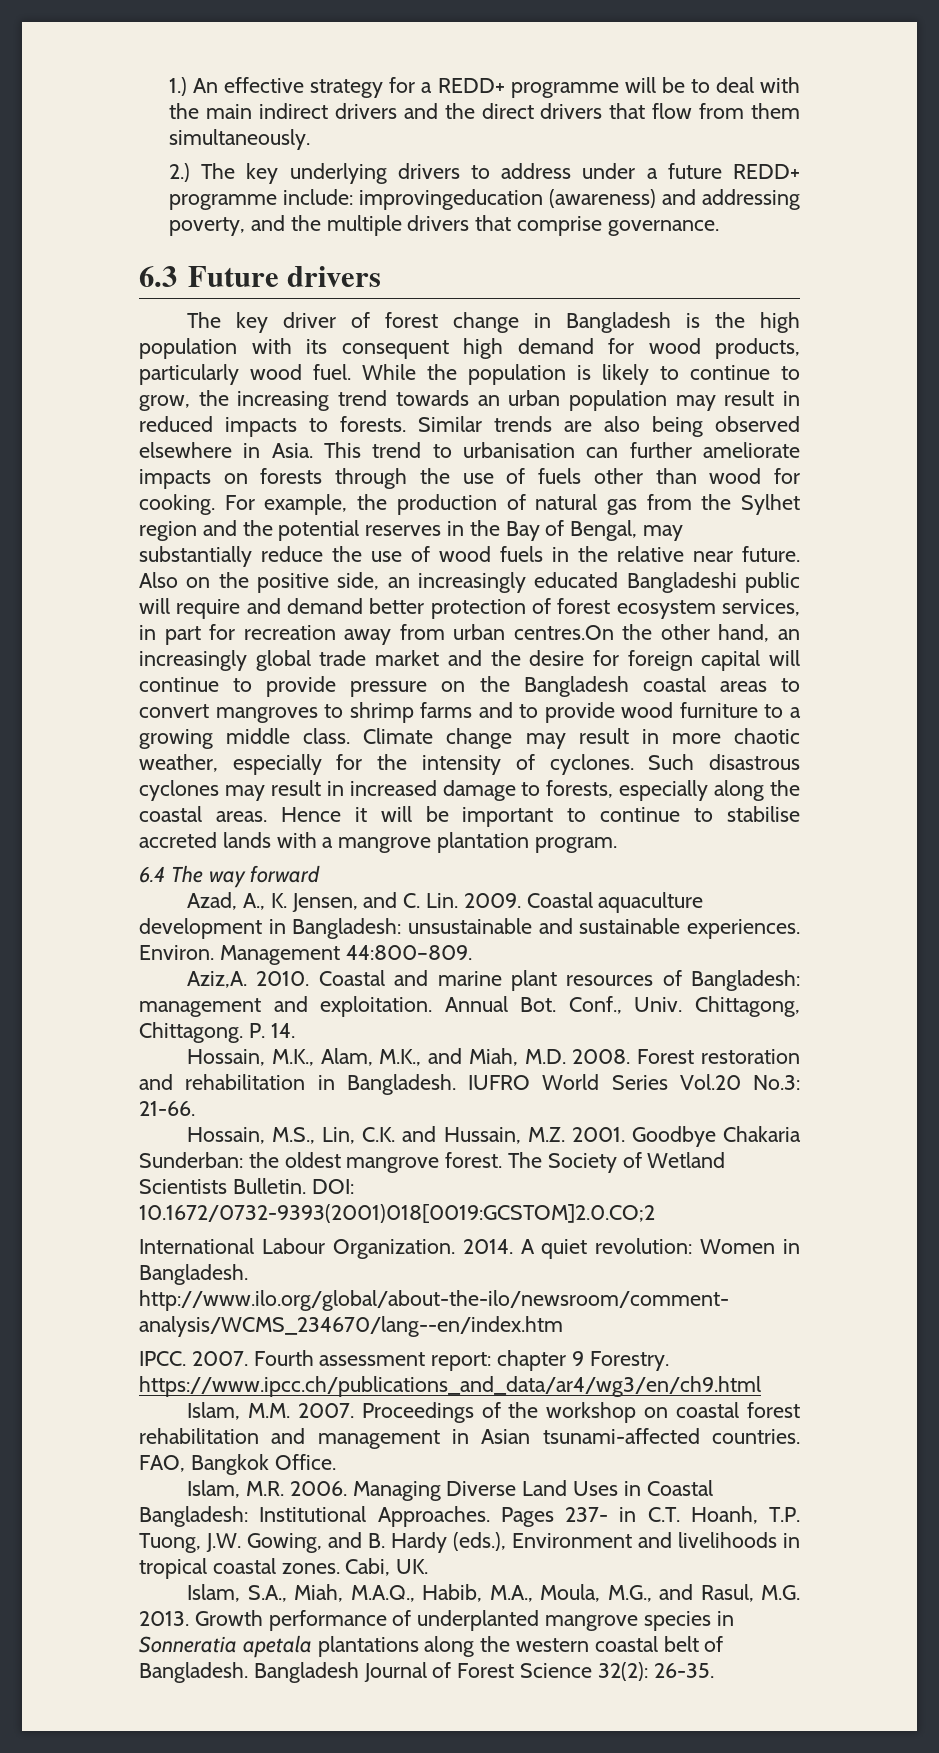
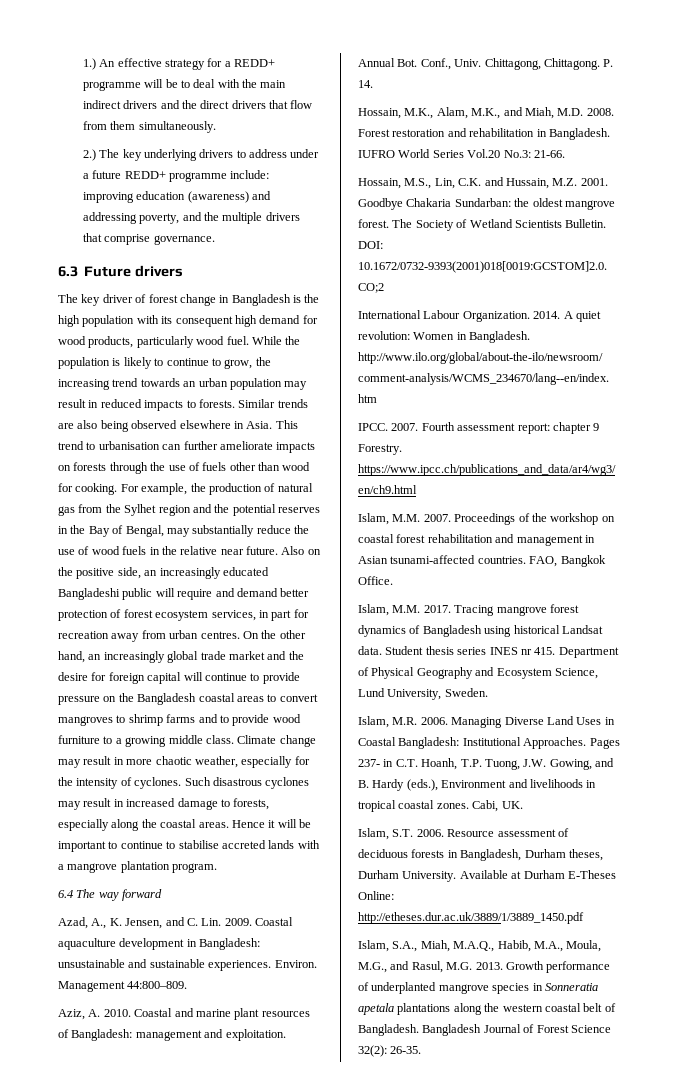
[359,189,544,210] improvingeducation -> [82,191,186,203] improving education
[513,625,614,640] centres.On -> [200,631,259,639] centres. On
[187,971,248,988] Aziz,A. -> [58,1009,101,1020] Aziz, A.
[139,1152,243,1168] Sunderban: -> [454,198,511,207] Sundarban:
(336, 1462) none -> [358,604,579,616] [358,625,603,637] [358,646,619,658] [358,667,598,679] [358,688,488,700] // Islam, M.M. 2017. Tracing mangrove forest dynamics of Bangladesh using historical Landsat data. Student thesis series INES nr 415. Department of Physical Geography and Ecosystem Science, Lund University, Sweden.
(429, 1566) none -> [358,828,569,840] [358,849,603,861] [358,870,616,882] [358,891,394,900] [358,912,584,924] // Islam, S.T. 2006. Resource assessment of deciduous forests in Bangladesh, Durham theses, Durham University. Available at Durham E-Theses Online: http://etheses.dur.ac.uk/3889/1/3889_1450.pdf

